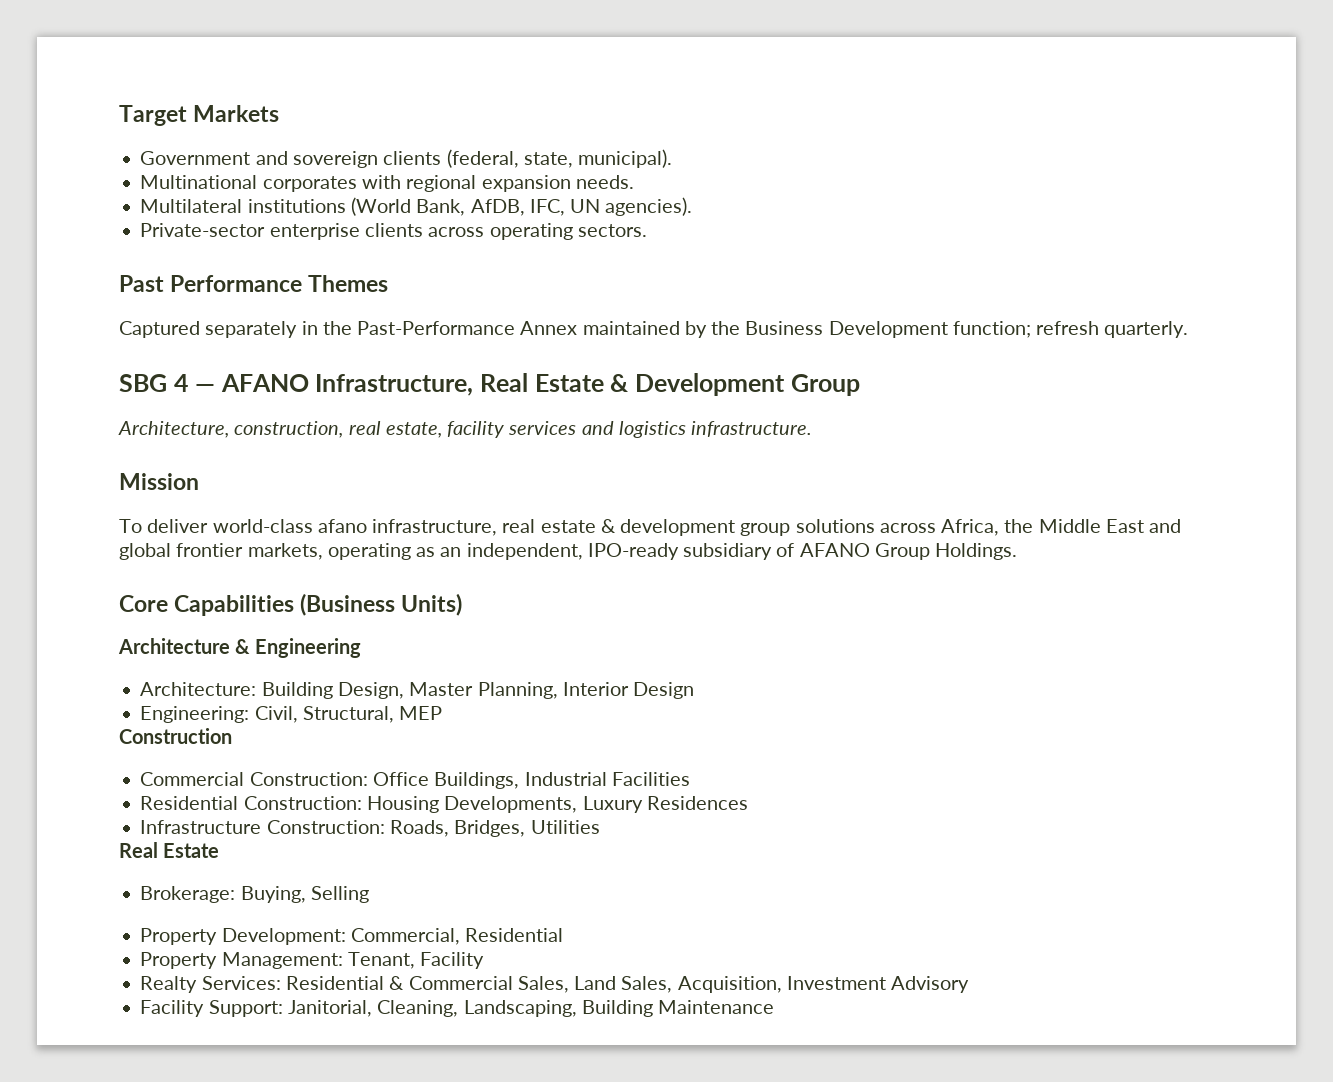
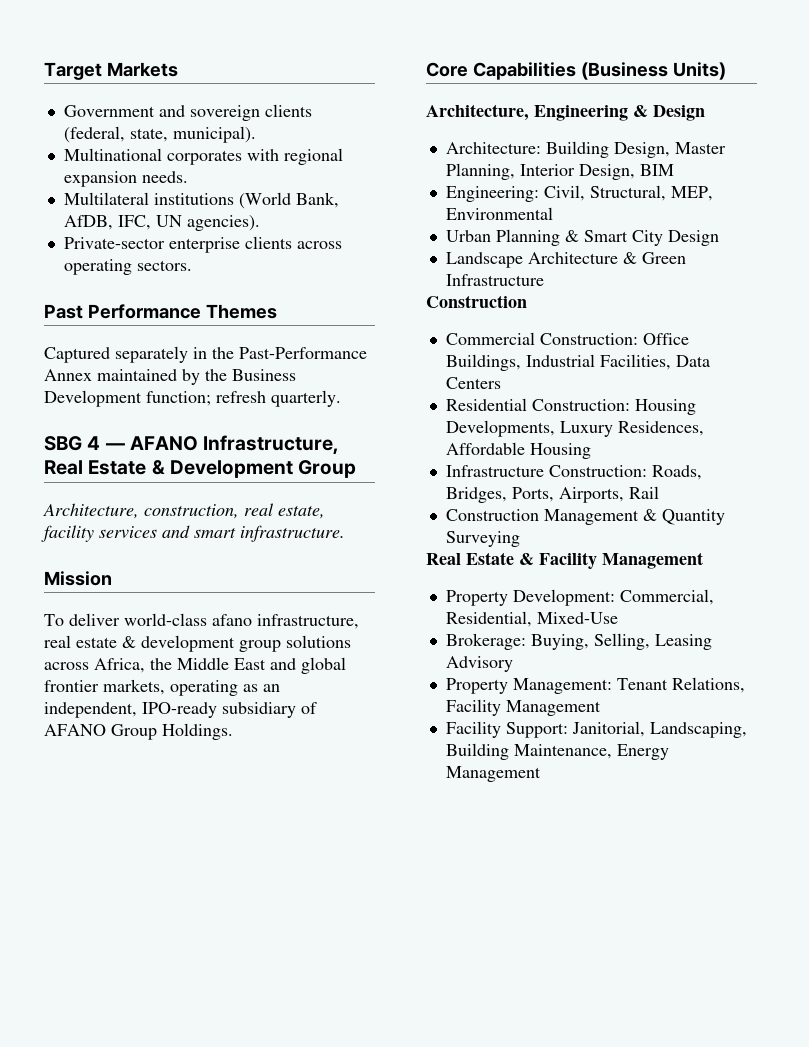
[618,421,686,438] logistics -> [194,527,236,538] smart
[118,638,361,658] Architecture & Engineering -> [426,104,705,121] Architecture, Engineering & Design
[633,682,695,699] Design -> [578,164,674,180] Design, BIM
[399,706,443,720] MEP -> [670,186,713,201] [445,207,553,220] [445,229,719,246] [445,252,686,268] [445,274,544,286] MEP, Environmental // Urban Planning & Smart City Design // Landscape Architecture & Green Infrastructure
[611,772,690,786] Facilities -> [599,354,710,370] [445,377,501,389] Facilities, Data Centers
[646,796,748,810] Residences -> [617,421,704,436] [445,442,591,459] Residences, Affordable Housing
[530,820,600,834] [119,842,220,858] [140,886,369,903] Utilities // Real Estate // Brokerage: Buying, Selling -> [511,486,659,503] [445,509,725,525] [445,531,520,547] [426,552,703,569] Ports, Airports, Rail // Construction Management & Quantity Surveying // Real Estate & Facility Management
[465,928,564,942] Residential -> [445,611,618,627] [445,633,712,650] [445,656,513,672] Residential, Mixed-Use // Brokerage: Buying, Selling, Leasing Advisory
[347,952,485,969] [140,976,970,993] Tenant, Facility // Realty Services: Residential & Commercial Sales, Land Sales, Acquisition, Investment Advisory -> [616,677,745,693] [445,699,601,716] Tenant Relations, Facility Management
[377,1000,459,1017] Cleaning, -> (645, 729) none
[658,1000,775,1014] Maintenance -> [513,744,669,760] [445,766,541,782] Maintenance, Energy Management

